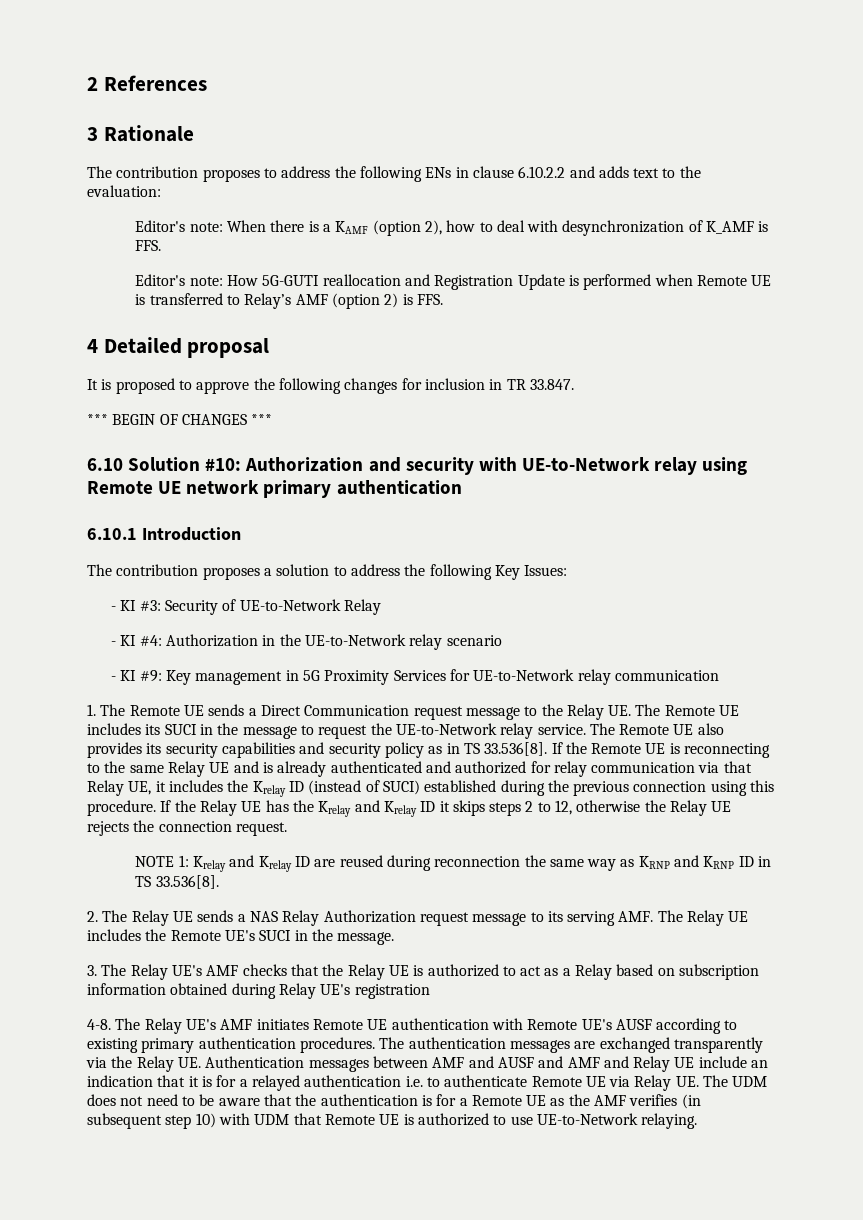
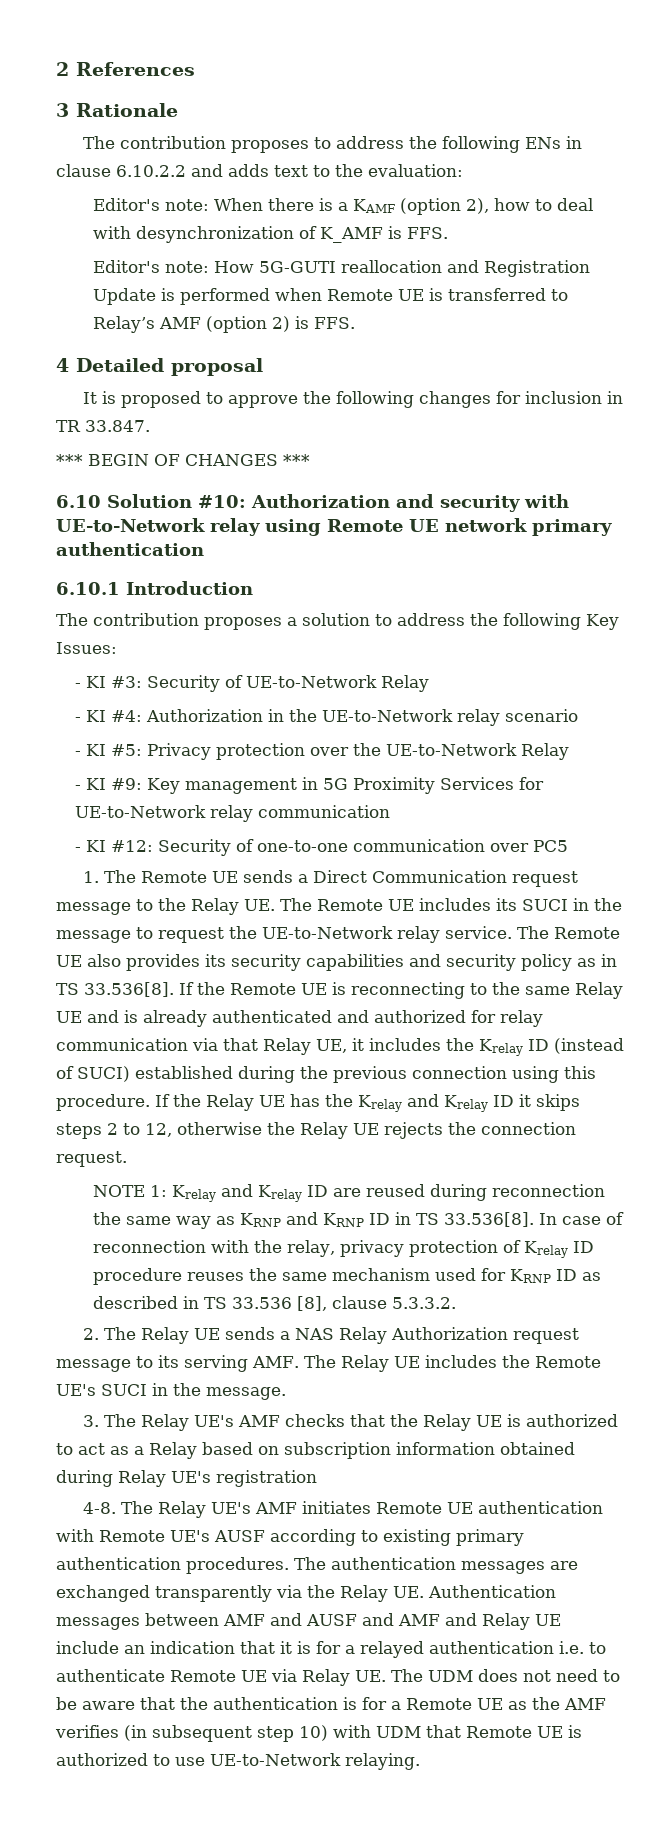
(502, 640) none -> [74,743,569,760] // - KI #5: Privacy protection over the UE-to-Network Relay
(719, 675) none -> [74,839,568,856] // - KI #12: Security of one-to-one communication over PC5
(219, 882) none -> [539,1212,625,1225] [93,1240,595,1258] [93,1268,602,1285] [93,1296,457,1311] In case of reconnection with the relay, privacy protection of Krelay ID procedure reuses the same mechanism used for KRNP ID as described in TS 33.536 [8], clause 5.3.3.2.

